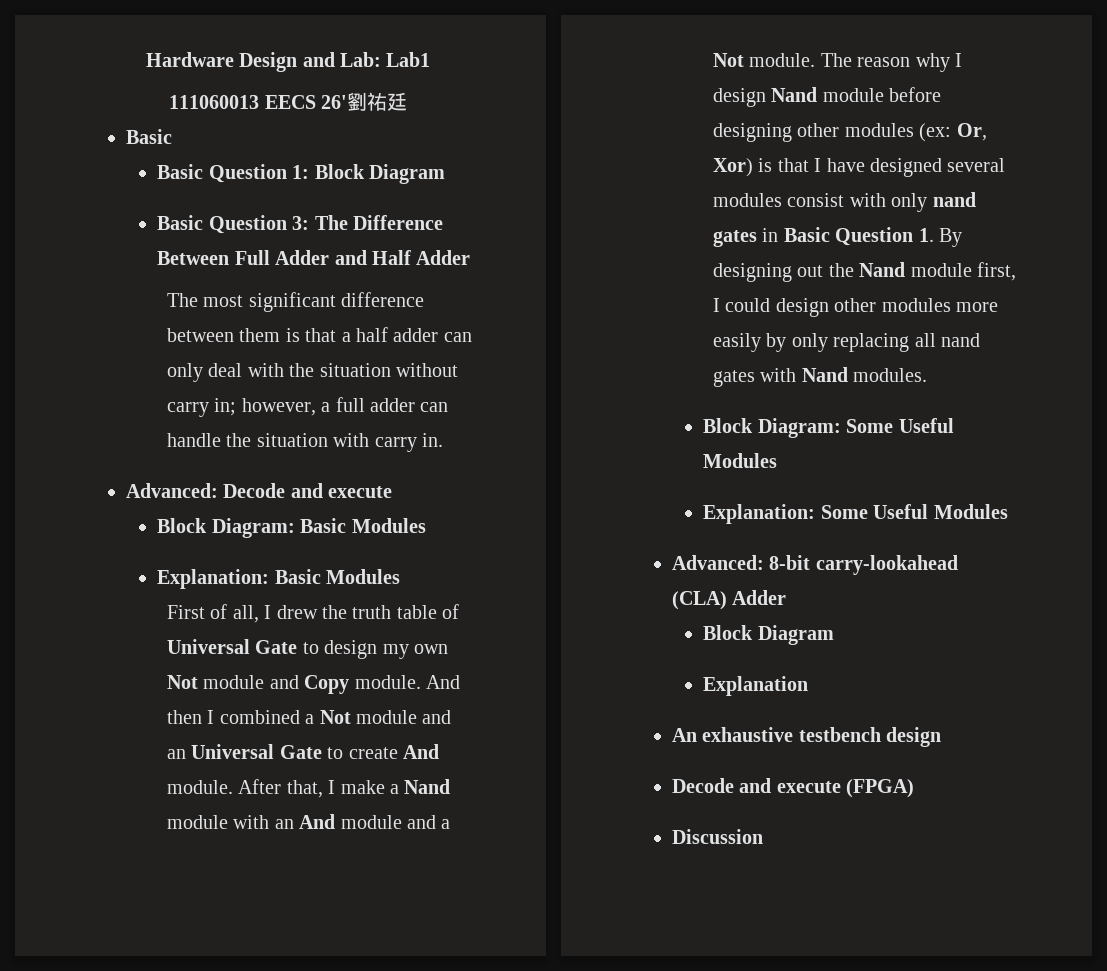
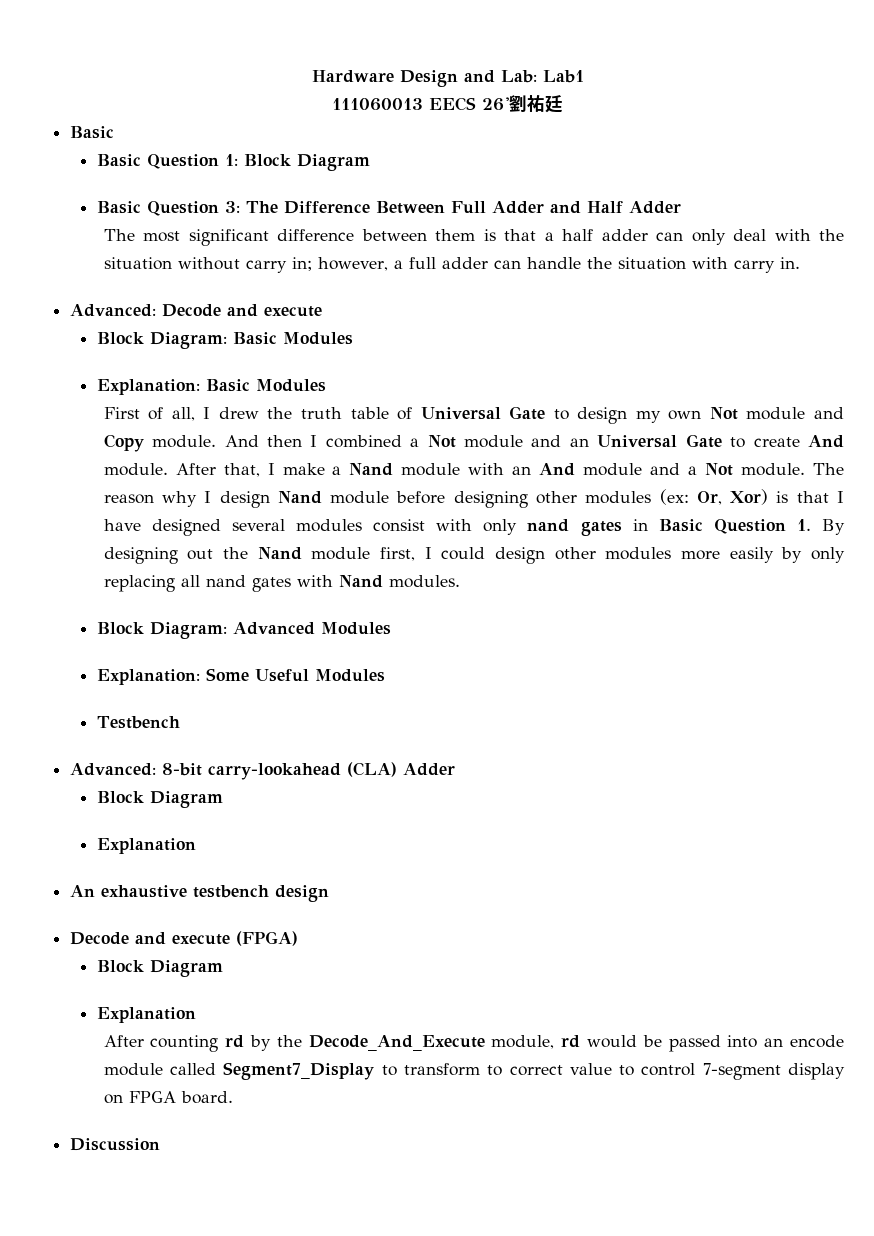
[846,418,954,433] Some Useful -> [232,622,315,635] Advanced
(1008, 511) none -> [96,716,180,729] // Testbench
(915, 788) none -> [96,960,223,977] [96,1007,196,1023] [103,1035,844,1052] [103,1062,845,1080] [103,1091,233,1104] // Block Diagram // Explanation // After counting rd by the Decode_And_Execute module, rd would be passed into an encode module called Segment7_Display to transform to correct value to control 7-segment display on FPGA board.

